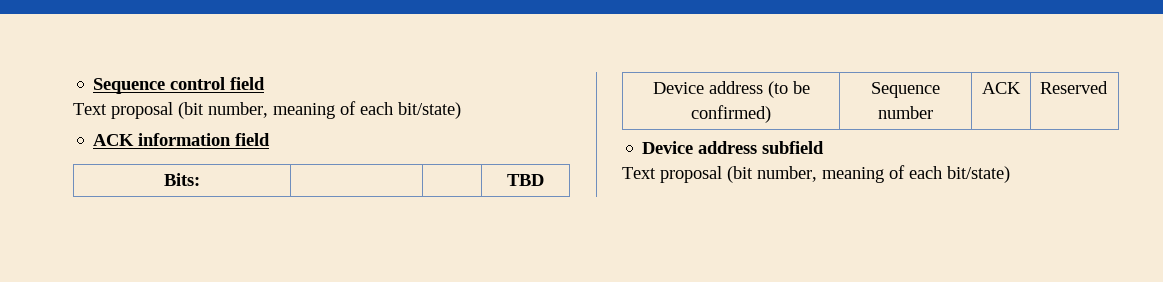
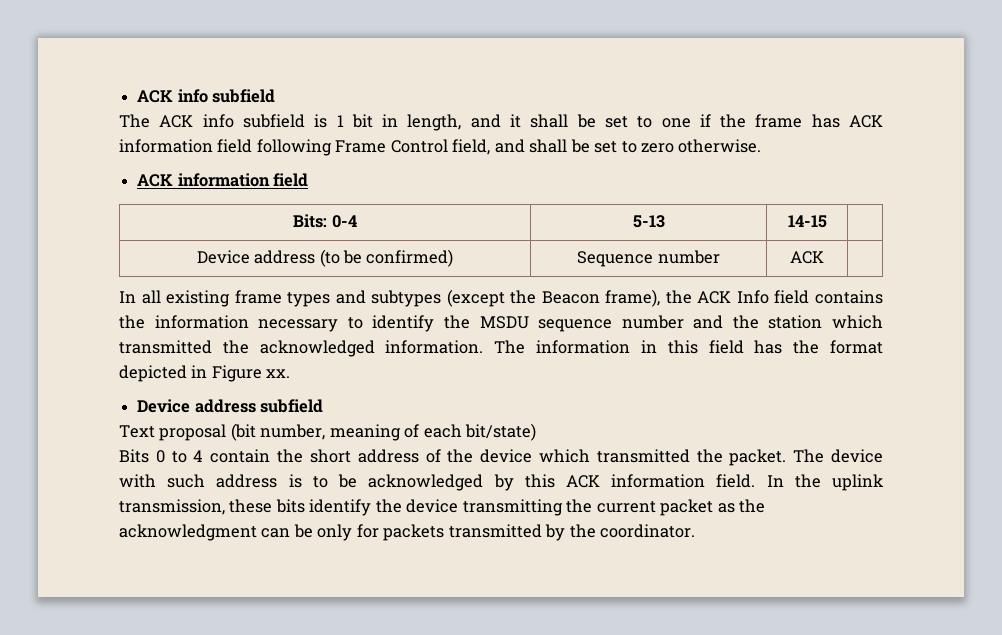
[93,77,266,94] [73,101,461,119] Sequence control field // Text proposal (bit number, meaning of each bit/state) -> [137,89,276,103] [119,114,883,131] [119,139,762,156] ACK info subfield // The ACK info subfield is 1 bit in length, and it shall be set to one if the frame has ACK information field following Frame Control field, and shall be set to zero otherwise.
[507,174,544,186] | | | TBD -> [331,215,357,228] [632,215,665,228] [787,215,827,228] 0-4 | 5-13 | 14-15 |
[1039,81,1108,94] Reserved -> [119,289,883,307] [119,315,884,332] [119,340,884,357] [119,365,291,382] // In all existing frame types and subtypes (except the Beacon frame), the ACK Info field contains the information necessary to identify the MSDU sequence number and the station which transmitted the acknowledged information. The information in this field has the format depicted in Figure xx.
(1010, 174) none -> [119,449,883,466] [119,474,884,491] [119,499,766,516] [119,524,696,541] // Bits 0 to 4 contain the short address of the device which transmitted the packet. The device with such address is to be acknowledged by this ACK information field. In the uplink transmission, these bits identify the device transmitting the current packet as the acknowledgment can be only for packets transmitted by the coordinator.

